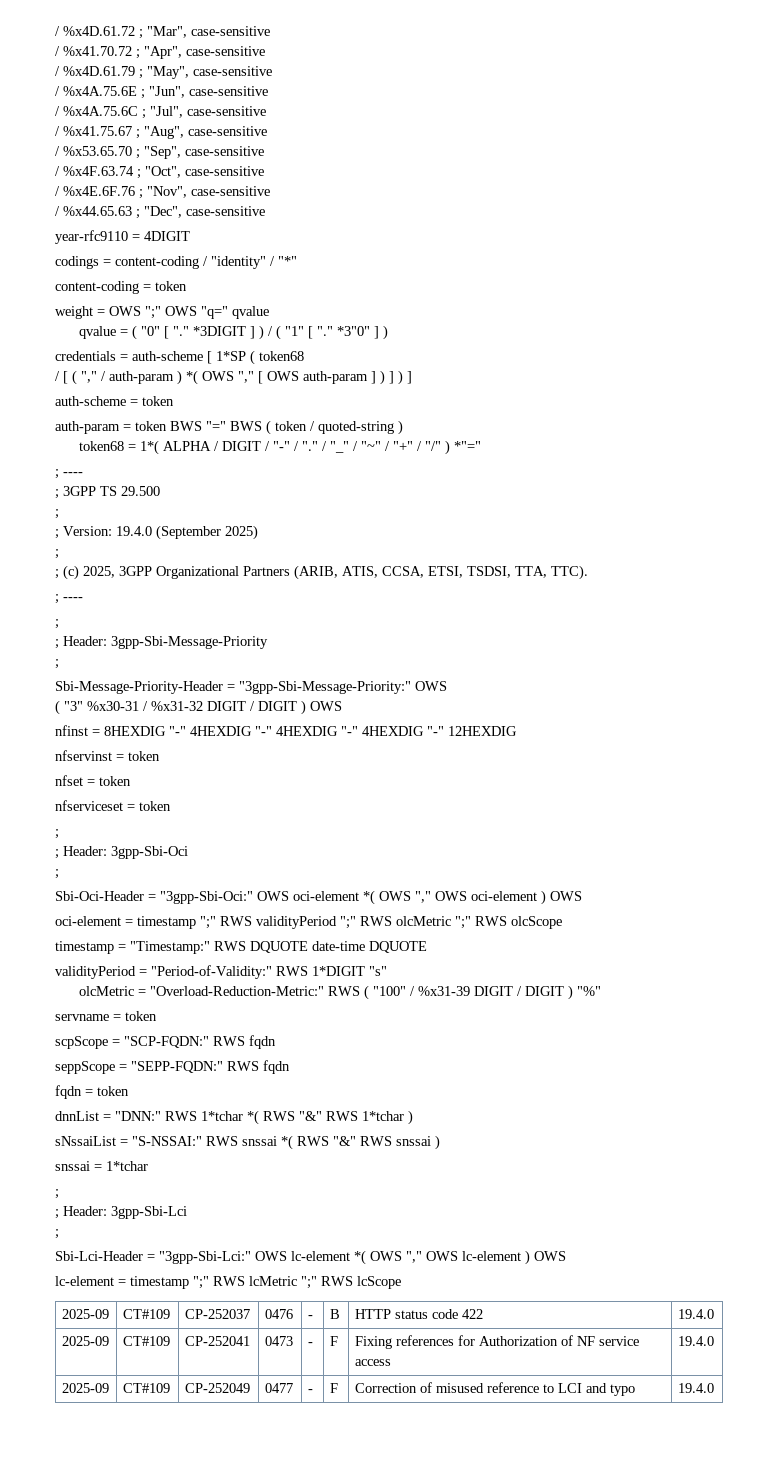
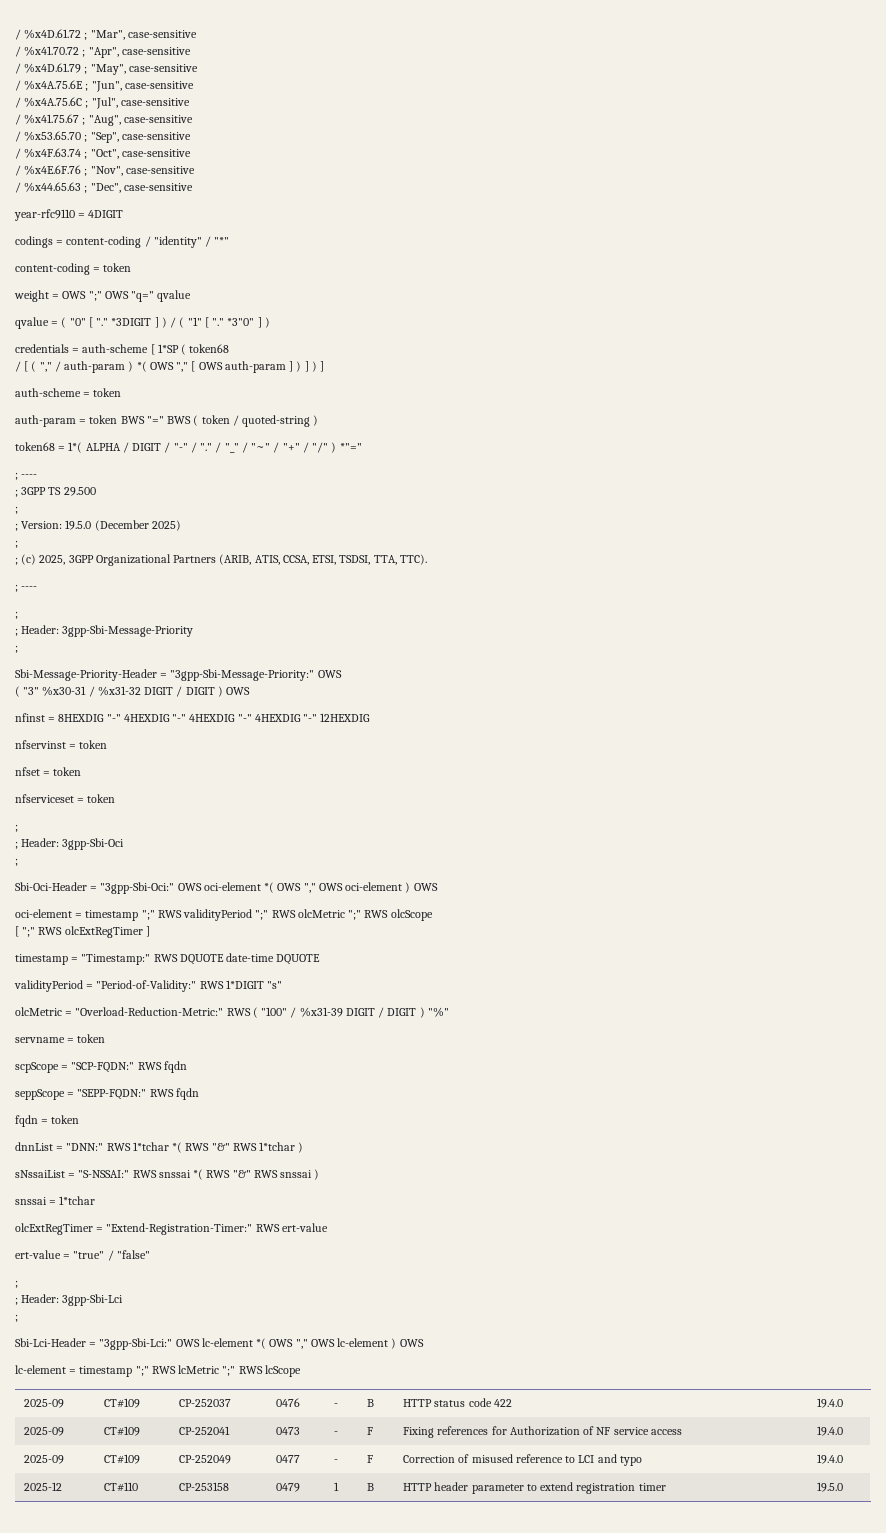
[116,525,221,540] 19.4.0 (September -> [65,520,149,531] 19.5.0 (December
(562, 922) none -> [15,926,150,938] // [ ";" RWS olcExtRegTimer ]
(148, 1166) none -> [15,1223,328,1235] [15,1250,150,1261] // olcExtRegTimer = "Extend-Registration-Timer:" RWS ert-value // ert-value = "true" / "false"
(714, 1388) none -> [24,1482,63,1491] [104,1482,139,1492] [179,1482,230,1491] [276,1483,301,1492] [334,1482,340,1491] [367,1483,375,1491] [403,1482,666,1494] [817,1482,844,1492] // 2025-12 | CT#110 | CP-253158 | 0479 | 1 | B | HTTP header parameter to extend registration timer | 19.5.0

